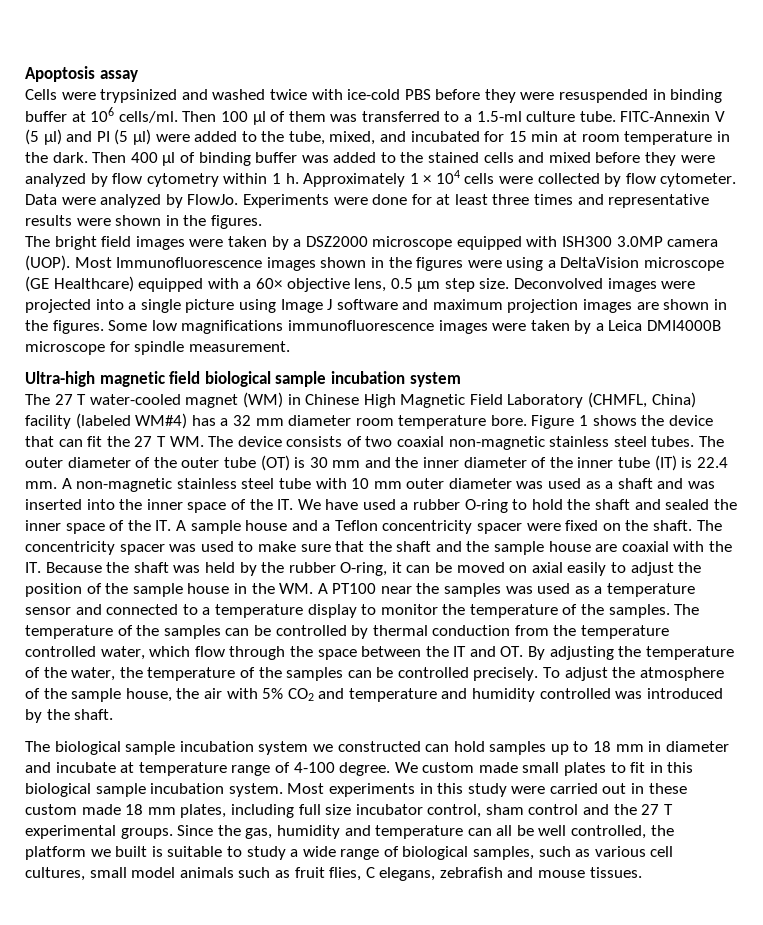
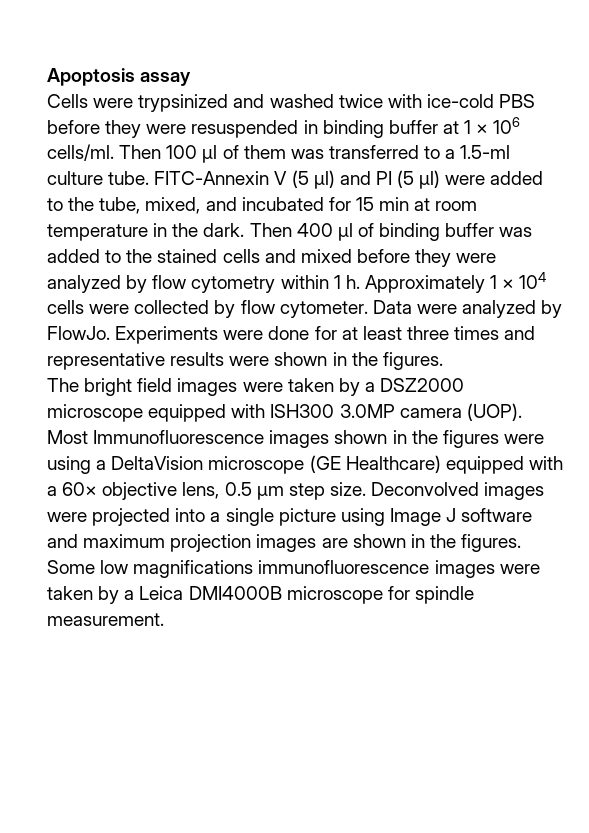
(86, 116) none -> [464,120,489,134] 1 ×
[25,371,461,387] [25,392,696,408] [25,413,713,429] [25,436,725,450] [25,455,728,471] [25,478,716,492] [25,499,737,513] [25,520,722,534] [25,541,733,555] [25,562,702,576] [25,583,696,597] [25,604,700,618] [25,625,670,639] [25,646,734,660] [25,667,724,681] [25,688,723,702] [25,709,114,723] [25,741,729,755] [25,762,694,776] [25,783,687,797] [25,804,673,818] [25,825,674,839] [25,846,674,860] [25,867,642,881] // Ultra-high magnetic field biological sample incubation system // The 27 T water-cooled magnet (WM) in Chinese High Magnetic Field Laboratory (CHMFL, China) facility (labeled WM#4) has a 32 mm diameter room temperature bore. Figure 1 shows the device that can fit the 27 T WM. The device consists of two coaxial non-magnetic stainless steel tubes. The outer diameter of the outer tube (OT) is 30 mm and the inner diameter of the inner tube (IT) is 22.4 mm. A non-magnetic stainless steel tube with 10 mm outer diameter was used as a shaft and was inserted into the inner space of the IT. We have used a rubber O-ring to hold the shaft and sealed the inner space of the IT. A sample house and a Teflon concentricity spacer were fixed on the shaft. The concentricity spacer was used to make sure that the shaft and the sample house are coaxial with the IT. Because the shaft was held by the rubber O-ring, it can be moved on axial easily to adjust the position of the sample house in the WM. A PT100 near the samples was used as a temperature sensor and connected to a temperature display to monitor the temperature of the samples. The temperature of the samples can be controlled by thermal conduction from the temperature controlled water, which flow through the space between the IT and OT. By adjusting the temperature of the water, the temperature of the samples can be controlled precisely. To adjust the atmosphere of the sample house, the air with 5% CO2 and temperature and humidity controlled was introduced by the shaft. // The biological sample incubation system we constructed can hold samples up to 18 mm in diameter and incubate at temperature range of 4-100 degree. We custom made small plates to fit in this biological sample incubation system. Most experiments in this study were carried out in these custom made 18 mm plates, including full size incubator control, sham control and the 27 T experimental groups. Since the gas, humidity and temperature can all be well controlled, the platform we built is suitable to study a wide range of biological samples, such as various cell cultures, small model animals such as fruit flies, C elegans, zebrafish and mouse tissues. -> (164, 619) none

